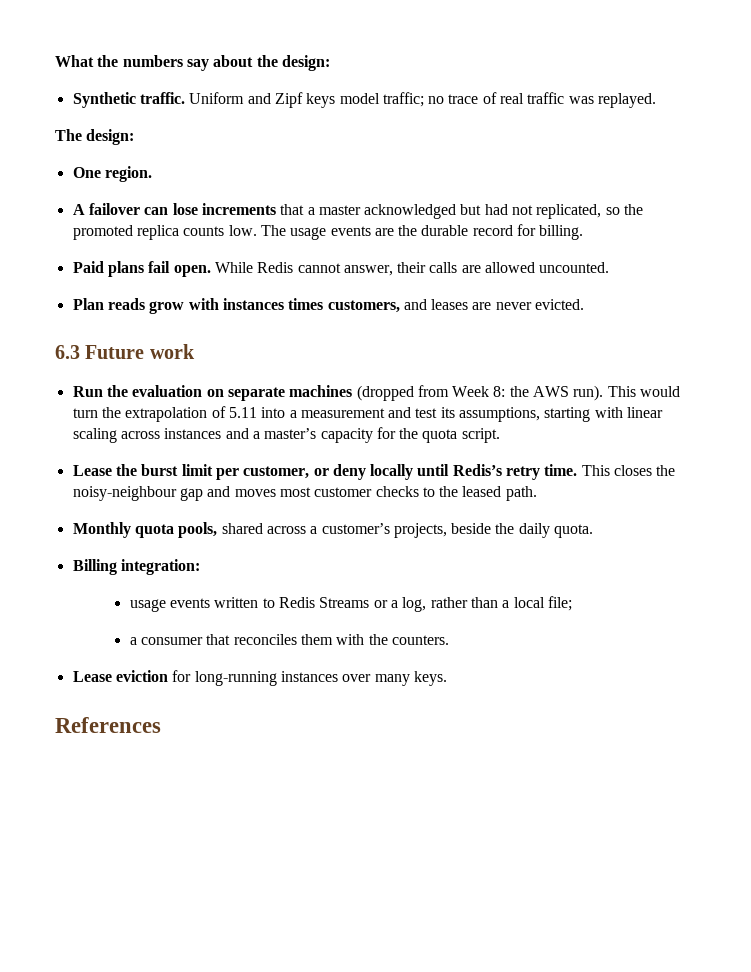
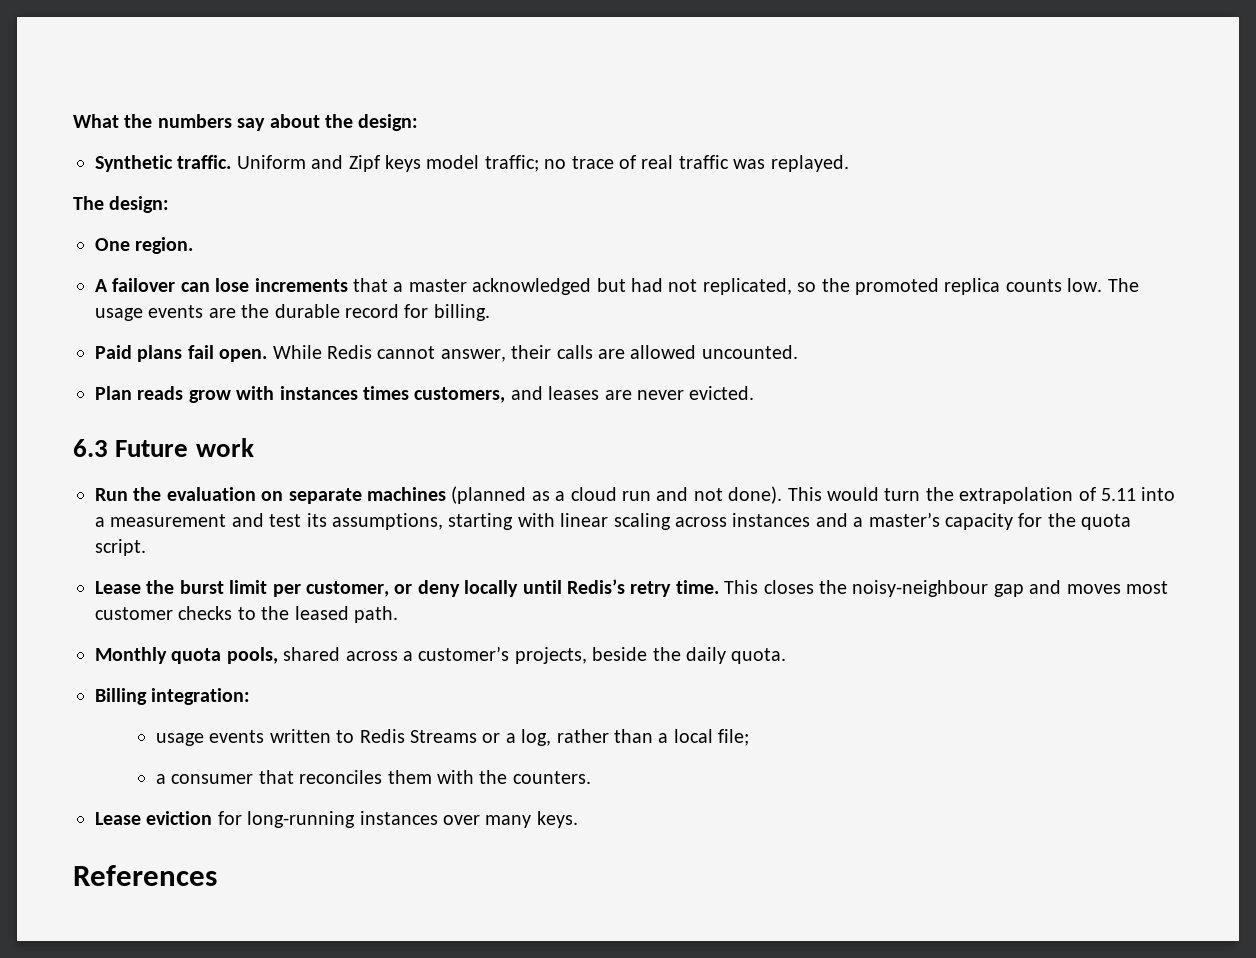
[356,385,604,401] (dropped from Week 8: the AWS run). -> [451,486,783,504] (planned as a cloud run and not done).

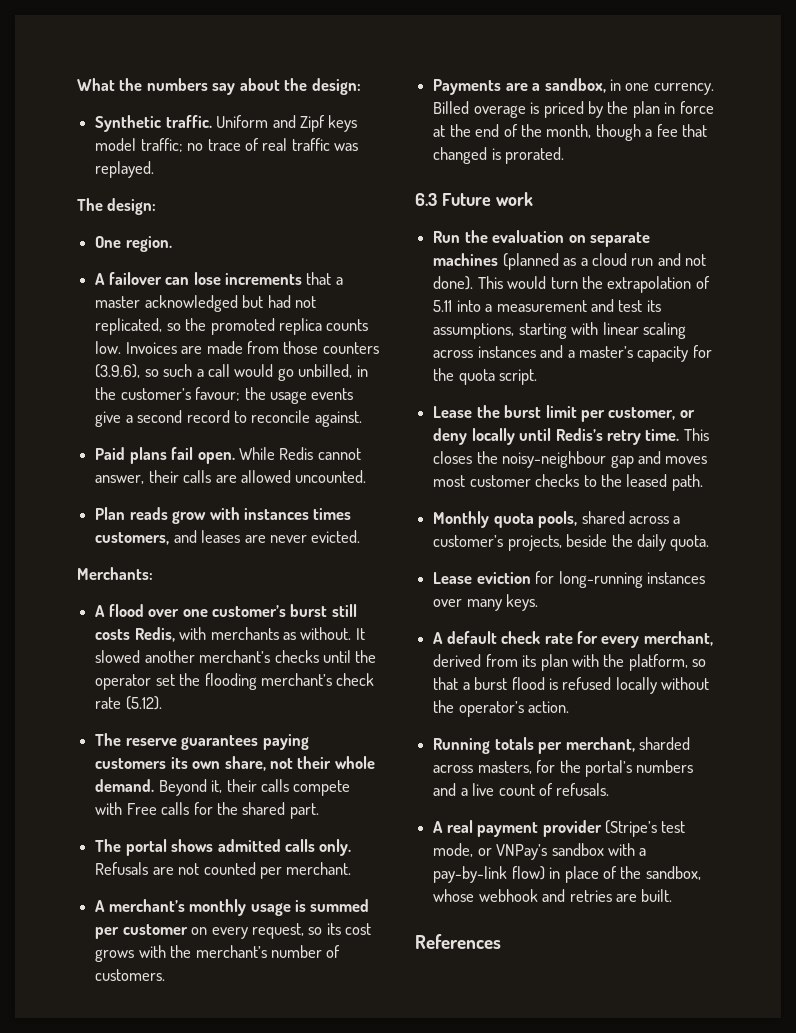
[1107,278,1139,292] [95,304,490,321] The usage events are the durable record for billing. -> [125,341,379,354] [95,364,368,381] [95,387,354,404] [95,410,362,427] Invoices are made from those counters (3.9.6), so such a call would go unbilled, in the customer’s favour; the usage events give a second record to reconcile against.
(755, 393) none -> [77,567,153,580] [95,604,357,617] [95,627,365,642] [95,650,377,663] [95,673,375,690] [95,696,162,710] [95,733,309,750] [95,756,375,771] [95,779,351,796] [95,802,319,819] [95,839,352,856] [95,862,352,879] [95,899,370,916] [95,923,372,939] [95,945,341,962] [95,969,166,981] [433,78,714,95] [433,101,714,118] [433,124,708,141] [433,147,565,164] // Merchants: // A flood over one customer’s burst still costs Redis, with merchants as without. It slowed another merchant’s checks until the operator set the flooding merchant’s check rate (5.12). // The reserve guarantees paying customers its own share, not their whole demand. Beyond it, their calls compete with Free calls for the shared part. // The portal shows admitted calls only. Refusals are not counted per merchant. // A merchant’s monthly usage is summed per customer on every request, so its cost grows with the merchant’s number of customers. // Payments are a sandbox, in one currency. Billed overage is priced by the plan in force at the end of the month, though a fee that changed is prorated.
[95,688,251,705] [155,729,750,746] [155,770,591,784] // Billing integration: // usage events written to Redis Streams or a log, rather than a local file; // a consumer that reconciles them with the counters. -> (710, 543) none
(578, 819) none -> [433,631,713,648] [433,654,707,671] [433,677,710,694] [433,700,570,717] [433,737,690,754] [433,760,694,777] [433,783,610,796] [433,820,686,837] [433,843,647,860] [433,866,701,883] [433,889,673,902] // A default check rate for every merchant, derived from its plan with the platform, so that a burst flood is refused locally without the operator’s action. // Running totals per merchant, sharded across masters, for the portal’s numbers and a live count of refusals. // A real payment provider (Stripe’s test mode, or VNPay’s sandbox with a pay-by-link flow) in place of the sandbox, whose webhook and retries are built.

